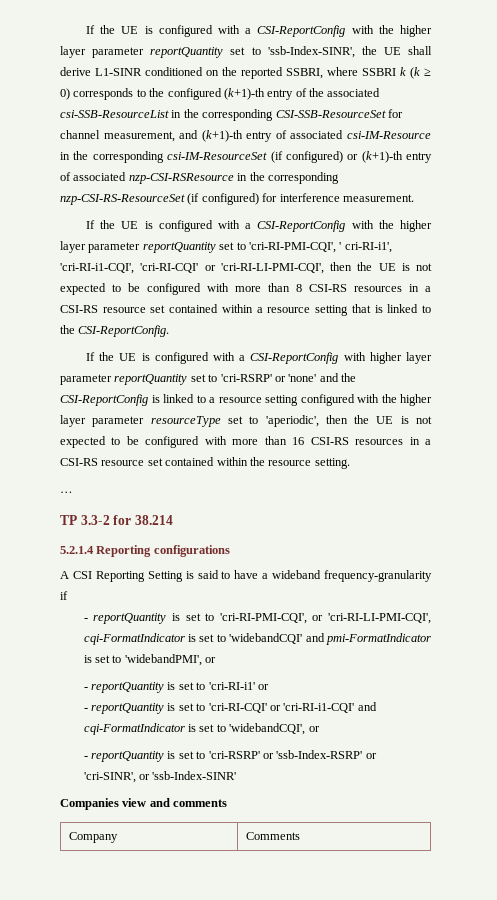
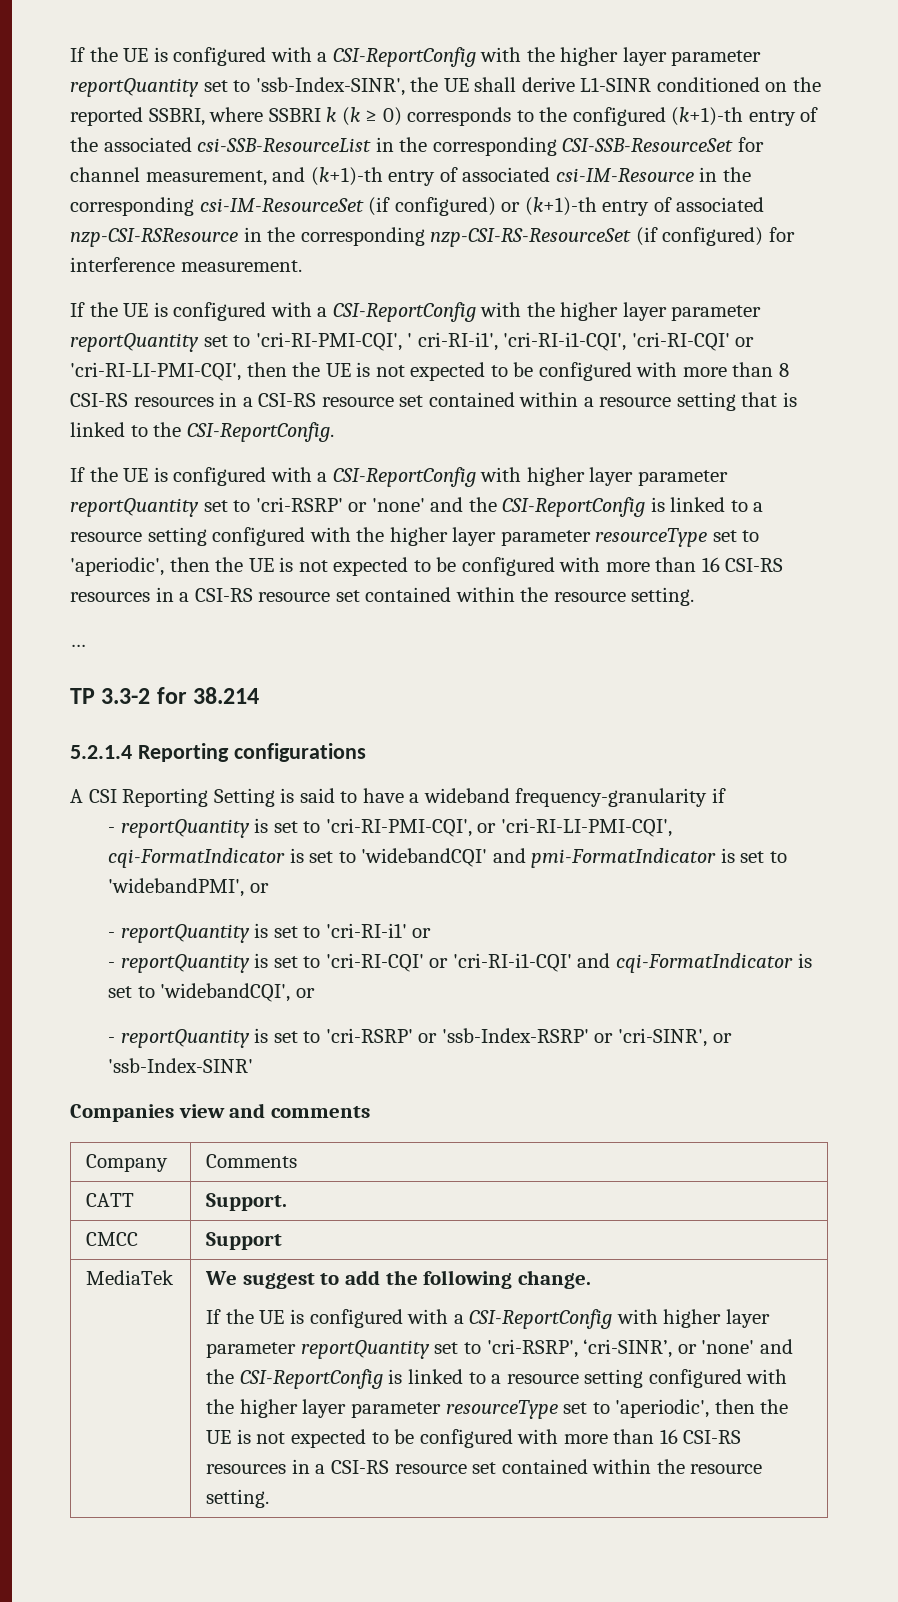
(301, 836) none -> [86,1193,135,1207] [206,1193,288,1211] [86,1232,139,1246] [206,1232,283,1250] [86,1270,175,1285] [205,1270,591,1289] [206,1309,770,1329] [206,1339,793,1359] [206,1369,788,1389] [206,1399,789,1419] [206,1429,742,1448] [206,1459,763,1474] [206,1489,270,1508] // CATT | Support. // CMCC | Support // MediaTek | We suggest to add the following change. // If the UE is configured with a CSI-ReportConfig with higher layer parameter reportQuantity set to 'cri-RSRP', ‘cri-SINR’, or 'none' and the CSI-ReportConfig is linked to a resource setting configured with the higher layer parameter resourceType set to 'aperiodic', then the UE is not expected to be configured with more than 16 CSI-RS resources in a CSI-RS resource set contained within the resource setting.

